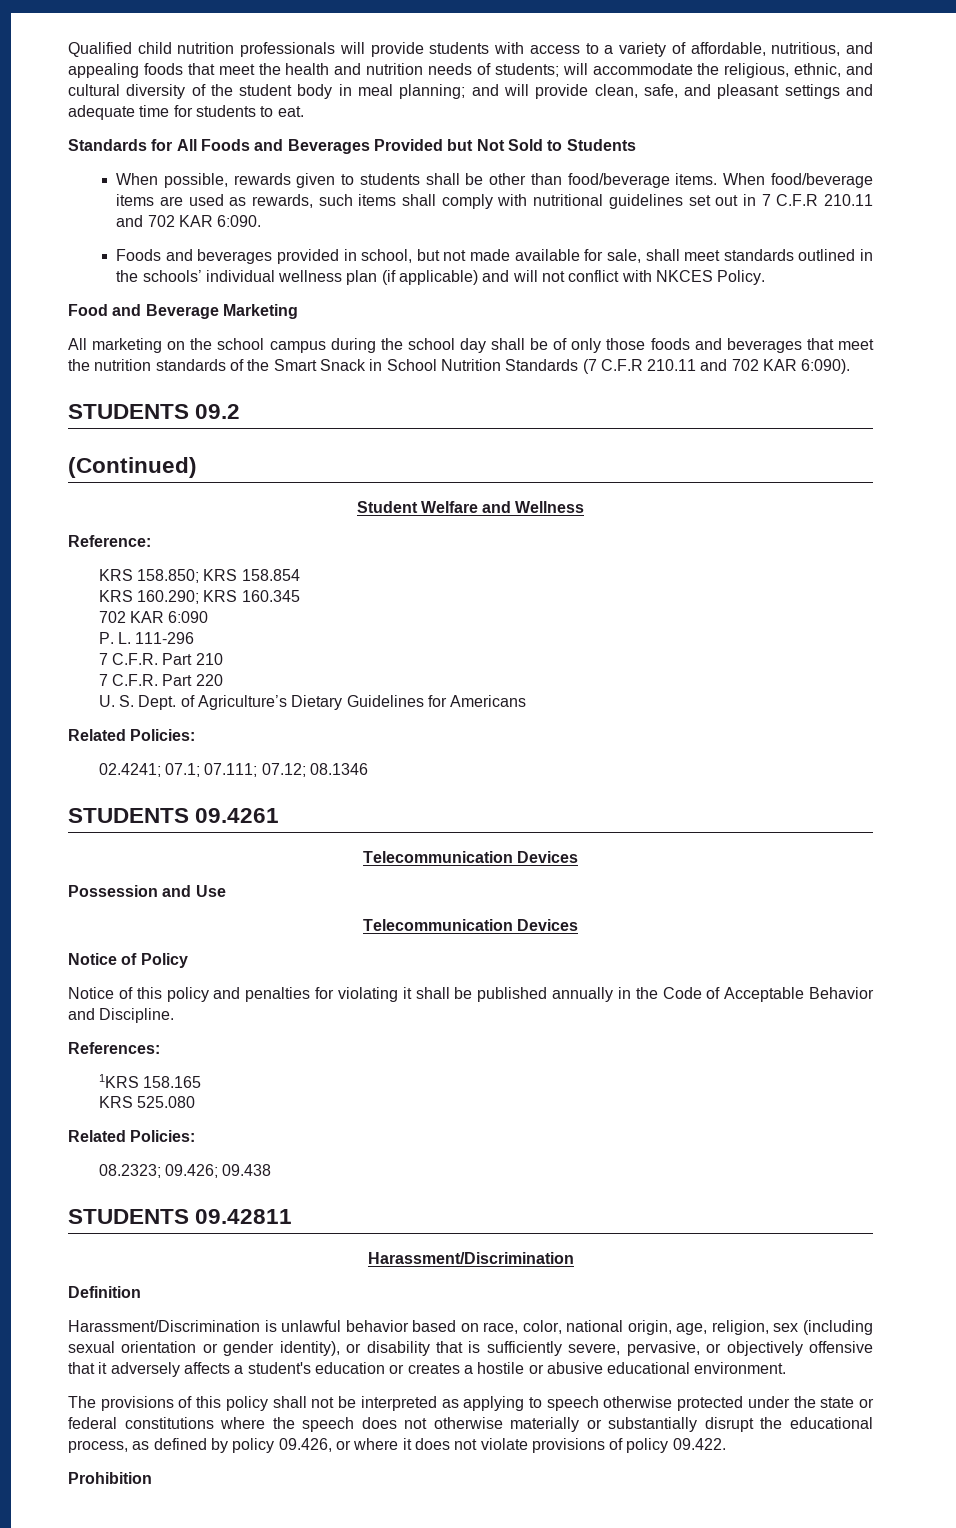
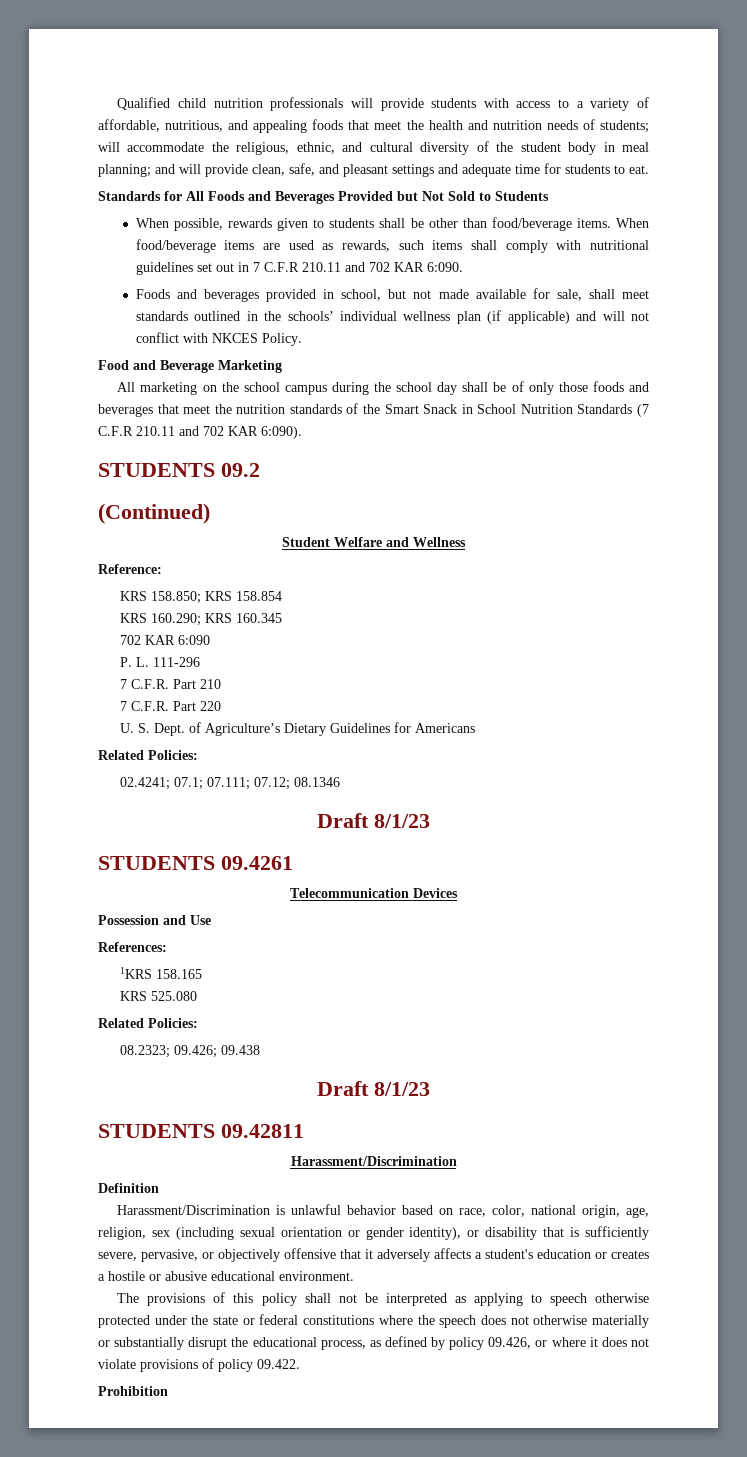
(368, 769) none -> [317,813,430,828] // Draft 8/1/23
[362,919,579,931] [68,953,188,968] [68,987,875,1002] [68,1008,175,1023] // Telecommunication Devices // Notice of Policy // Notice of this policy and penalties for violating it shall be published annually in the Code of Acceptable Behavior and Discipline. -> (211, 920) none
(272, 1170) none -> [317,1081,430,1096] // Draft 8/1/23

